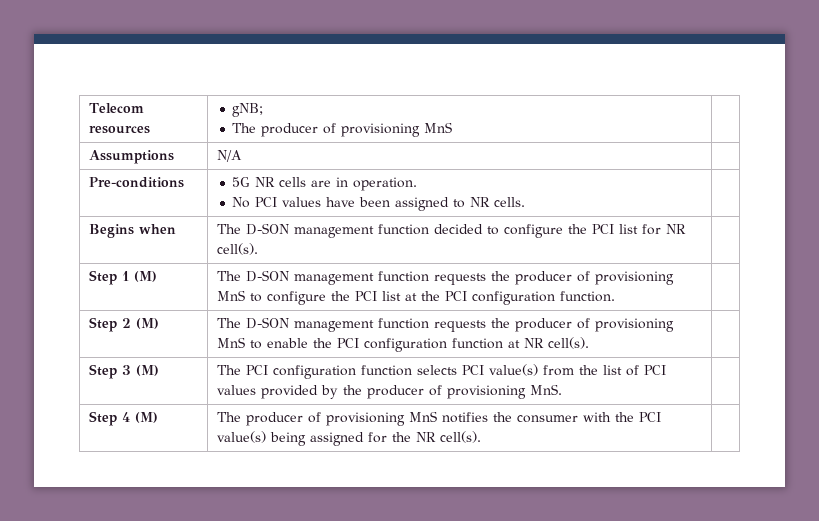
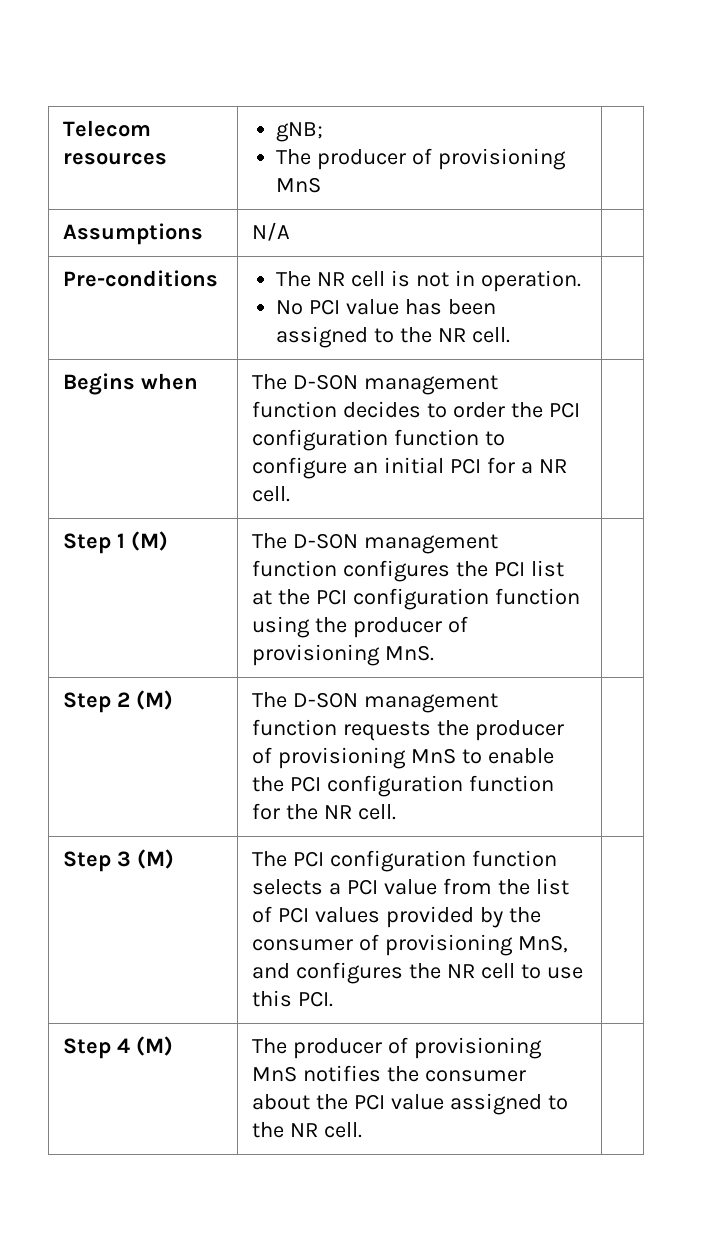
[232,177,332,187] 5G NR cells are -> [276,270,450,287] The NR cell is not
[282,197,356,207] values have -> [346,299,443,315] value has
[470,197,526,207] NR cells. -> [400,327,511,343] the NR cell.
[434,224,687,238] [217,243,259,255] decided to configure the PCI list for NR cell(s). -> [343,401,580,418] [252,429,506,451] [252,457,567,479] [252,486,291,502] decides to order the PCI configuration function to configure an initial PCI for a NR cell.
[434,271,675,285] [217,290,327,305] requests the producer of provisioning MnS to configure -> [343,560,451,582] configures
[560,291,616,302] function. -> [494,588,580,605] [252,616,469,638] [252,644,435,666] function using the producer of provisioning MnS.
[508,337,590,349] at NR cell(s). -> [252,803,397,820] for the NR cell.
[462,364,539,376] PCI value(s) -> [329,879,438,895] a PCI value
[367,384,563,399] producer of provisioning MnS. -> [252,934,569,956] [252,962,583,984] [252,990,334,1007] consumer of provisioning MnS, and configures the NR cell to use this PCI.
[583,412,662,422] [217,431,482,446] with the PCI value(s) being assigned for the NR cell(s). -> [252,1093,568,1115] [252,1122,363,1138] about the PCI value assigned to the NR cell.

